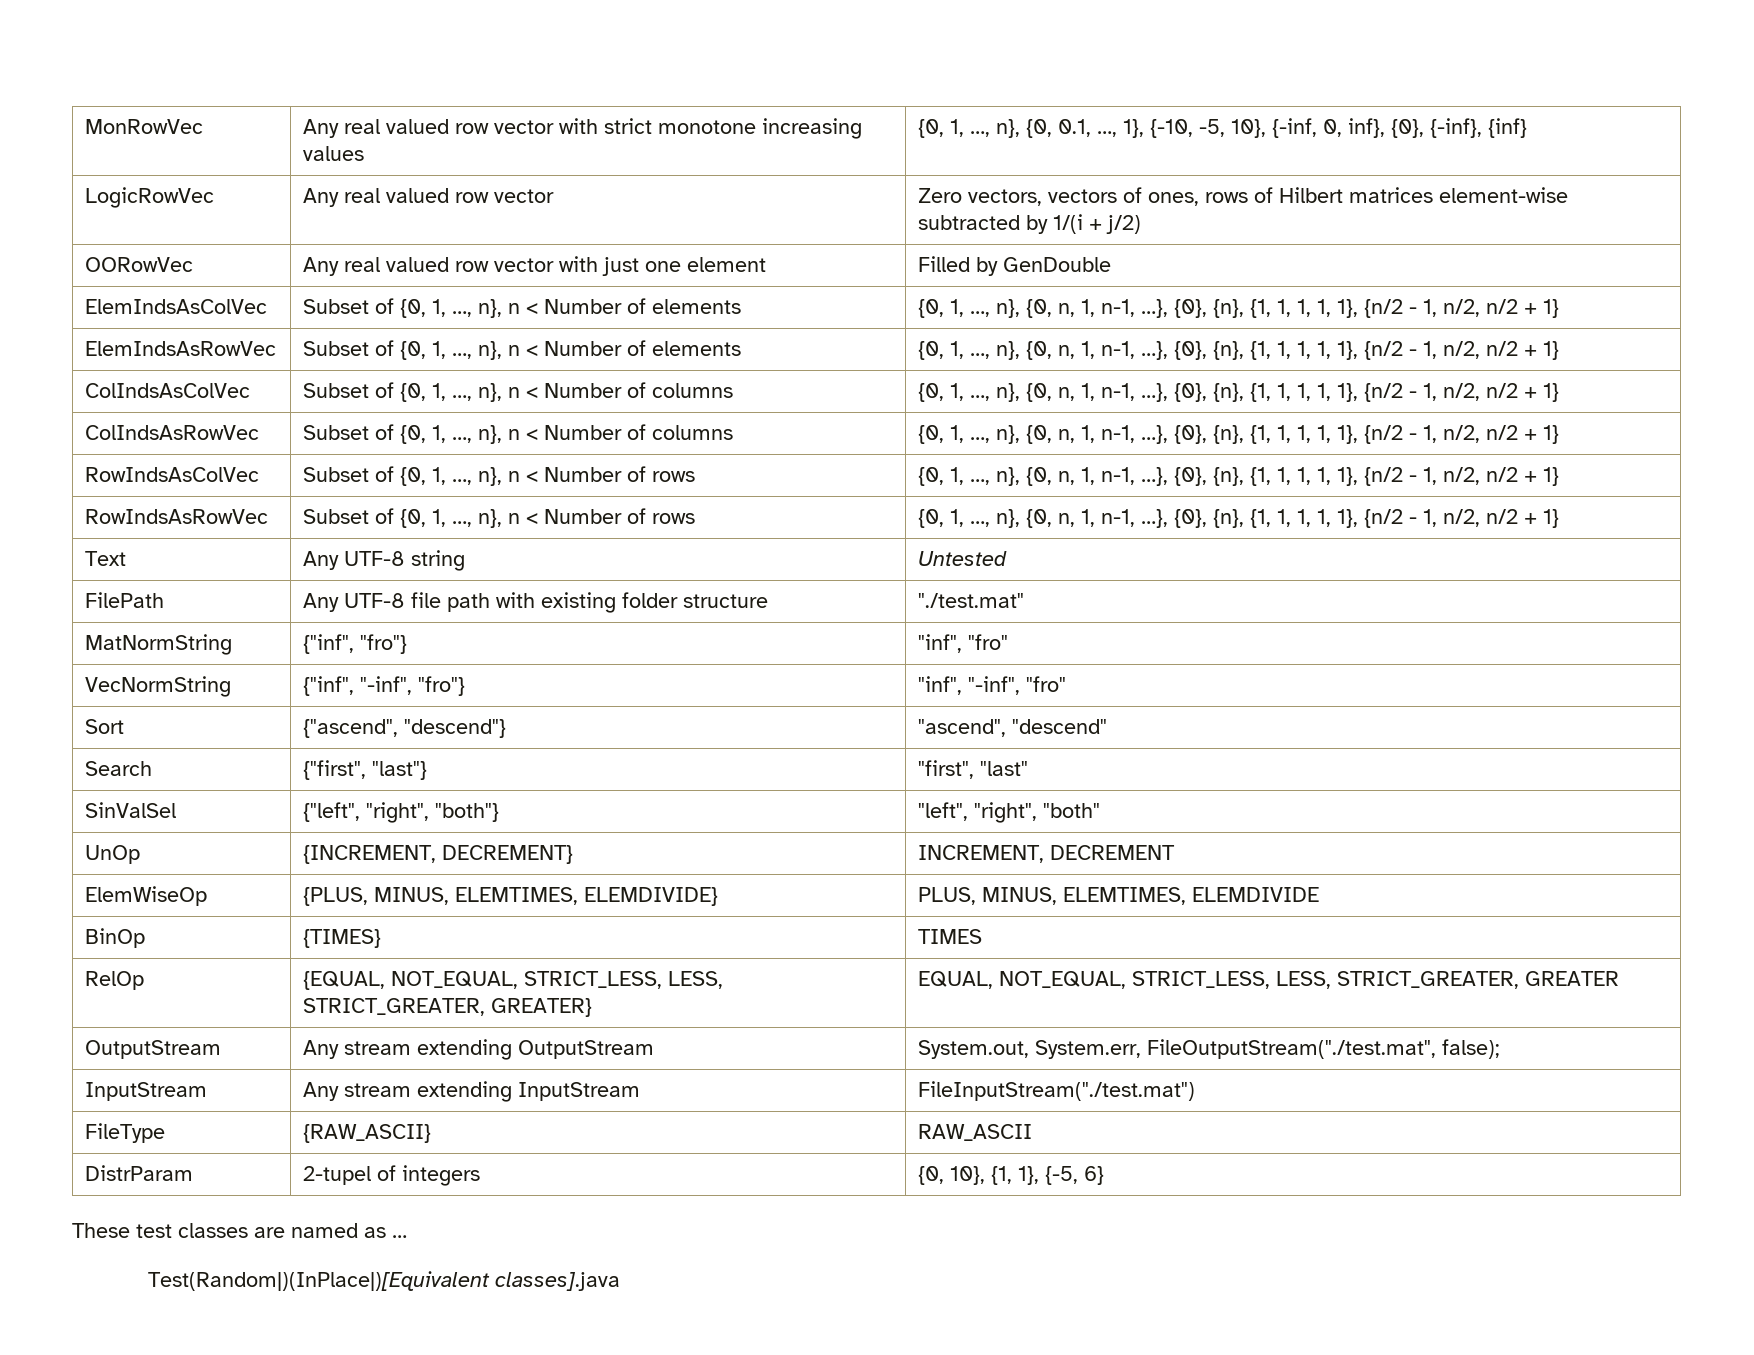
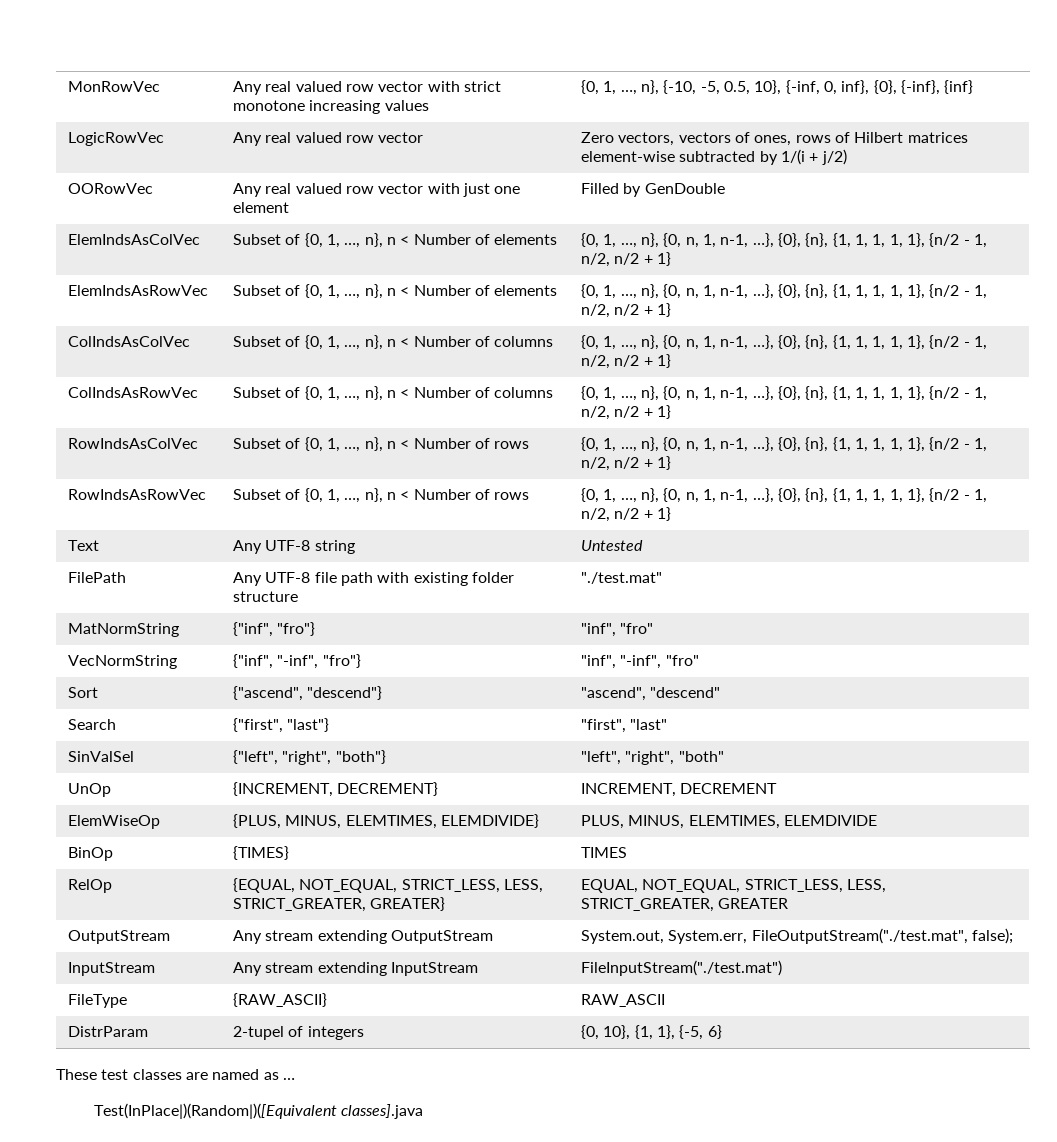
[1026,119,1145,138] {0, 0.1, …, 1}, -> (660, 87) none
(1226, 128) none -> [724,81,751,95] 0.5,
[147,1271,490,1291] Test(Random|)(InPlace|)[Equivalent -> [93,1103,337,1119] Test(InPlace|)(Random|)([Equivalent

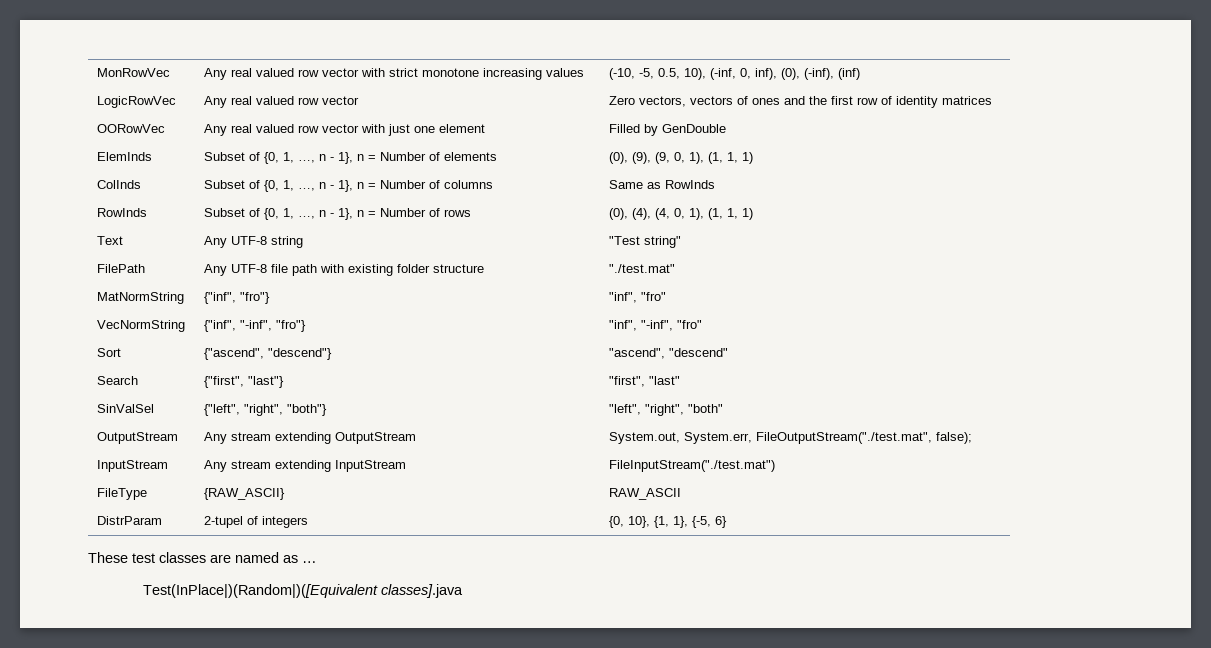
[581,80,974,95] {0, 1, …, n}, {-10, -5, 0.5, 10}, {-inf, 0, inf}, {0}, {-inf}, {inf} -> [609,68,861,80] (-10, -5, 0.5, 10), (-inf, 0, inf), (0), (-inf), (inf)
[754,132,968,146] [581,149,847,165] ones, rows of Hilbert matrices element-wise subtracted by 1/(i + j/2) -> [752,96,993,108] ones and the first row of identity matrices
[68,234,201,245] [233,233,558,248] [581,233,987,248] [581,252,672,267] [68,285,209,296] [233,284,558,299] [581,284,987,299] [581,303,672,318] [68,336,191,347] [233,335,554,350] [581,335,987,350] [581,354,672,369] [68,387,199,398] [233,386,554,401] [581,386,987,401] [581,405,672,420] [68,438,199,449] [233,437,530,452] [581,437,987,452] [581,456,672,471] [68,489,207,500] [233,488,530,503] [581,488,987,503] [581,507,672,522] ElemIndsAsColVec | Subset of {0, 1, …, n}, n < Number of elements | {0, 1, …, n}, {0, n, 1, n-1, …}, {0}, {n}, {1, 1, 1, 1, 1}, {n/2 - 1, n/2, n/2 + 1} // ElemIndsAsRowVec | Subset of {0, 1, …, n}, n < Number of elements | {0, 1, …, n}, {0, n, 1, n-1, …}, {0}, {n}, {1, 1, 1, 1, 1}, {n/2 - 1, n/2, n/2 + 1} // ColIndsAsColVec | Subset of {0, 1, …, n}, n < Number of columns | {0, 1, …, n}, {0, n, 1, n-1, …}, {0}, {n}, {1, 1, 1, 1, 1}, {n/2 - 1, n/2, n/2 + 1} // ColIndsAsRowVec | Subset of {0, 1, …, n}, n < Number of columns | {0, 1, …, n}, {0, n, 1, n-1, …}, {0}, {n}, {1, 1, 1, 1, 1}, {n/2 - 1, n/2, n/2 + 1} // RowIndsAsColVec | Subset of {0, 1, …, n}, n < Number of rows | {0, 1, …, n}, {0, n, 1, n-1, …}, {0}, {n}, {1, 1, 1, 1, 1}, {n/2 - 1, n/2, n/2 + 1} // RowIndsAsRowVec | Subset of {0, 1, …, n}, n < Number of rows | {0, 1, …, n}, {0, n, 1, n-1, …}, {0}, {n}, {1, 1, 1, 1, 1}, {n/2 - 1, n/2, n/2 + 1} -> [97,152,153,161] [204,152,498,164] [609,152,754,164] [97,180,142,189] [204,180,494,192] [609,180,716,189] [97,208,148,217] [204,208,472,220] [609,208,754,220] ElemInds | Subset of {0, 1, …, n - 1}, n = Number of elements | (0), (9), (9, 0, 1), (1, 1, 1) // ColInds | Subset of {0, 1, …, n - 1}, n = Number of columns | Same as RowInds // RowInds | Subset of {0, 1, …, n - 1}, n = Number of rows | (0), (4), (4, 0, 1), (1, 1, 1)
[581,540,644,551] Untested -> [609,236,682,248] "Test string"
[68,783,112,797] [233,782,439,797] [581,783,778,797] [68,815,161,829] [233,814,540,829] [581,815,878,829] [68,847,114,861] [233,846,290,860] [581,847,628,858] [68,879,113,893] [233,878,544,893] [233,897,446,912] [581,879,887,893] [581,898,789,912] // UnOp | {INCREMENT, DECREMENT} | INCREMENT, DECREMENT // ElemWiseOp | {PLUS, MINUS, ELEMTIMES, ELEMDIVIDE} | PLUS, MINUS, ELEMTIMES, ELEMDIVIDE // BinOp | {TIMES} | TIMES // RelOp | {EQUAL, NOT_EQUAL, STRICT_LESS, LESS, STRICT_GREATER, GREATER} | EQUAL, NOT_EQUAL, STRICT_LESS, LESS, STRICT_GREATER, GREATER -> (724, 408) none

